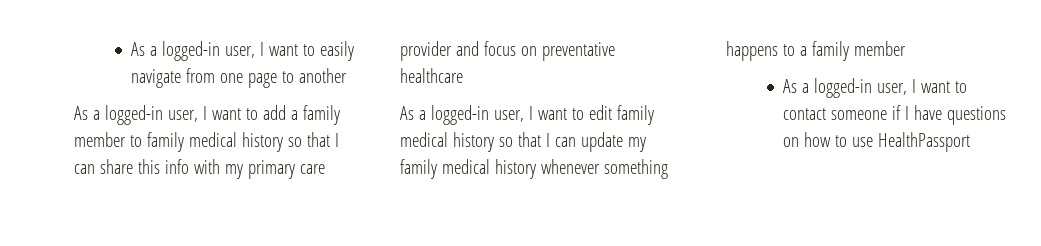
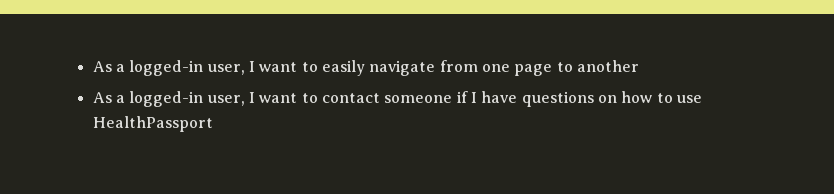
[74,105,340,125] [74,132,339,152] [74,159,325,179] [400,41,615,61] [400,68,463,83] [400,105,654,125] [400,132,646,152] [400,159,668,179] [726,41,906,61] // As a logged-in user, I want to add a family member to family medical history so that I can share this info with my primary care provider and focus on preventative healthcare // As a logged-in user, I want to edit family medical history so that I can update my family medical history whenever something happens to a family member -> (639, 66) none

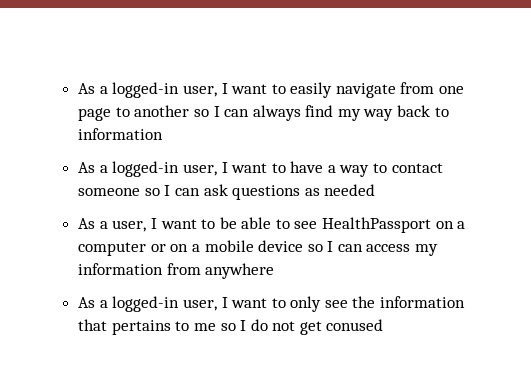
[92,91,702,107] [92,116,213,132] // As a logged-in user, I want to contact someone if I have questions on how to use HealthPassport -> [193,105,449,121] [78,128,164,140] [78,161,443,177] [78,184,376,200] [78,217,466,233] [78,240,439,256] [78,263,275,279] [78,296,466,312] [78,319,384,335] so I can always find my way back to information // As a logged-in user, I want to have a way to contact someone so I can ask questions as needed // As a user, I want to be able to see HealthPassport on a computer or on a mobile device so I can access my information from anywhere // As a logged-in user, I want to only see the information that pertains to me so I do not get conused

